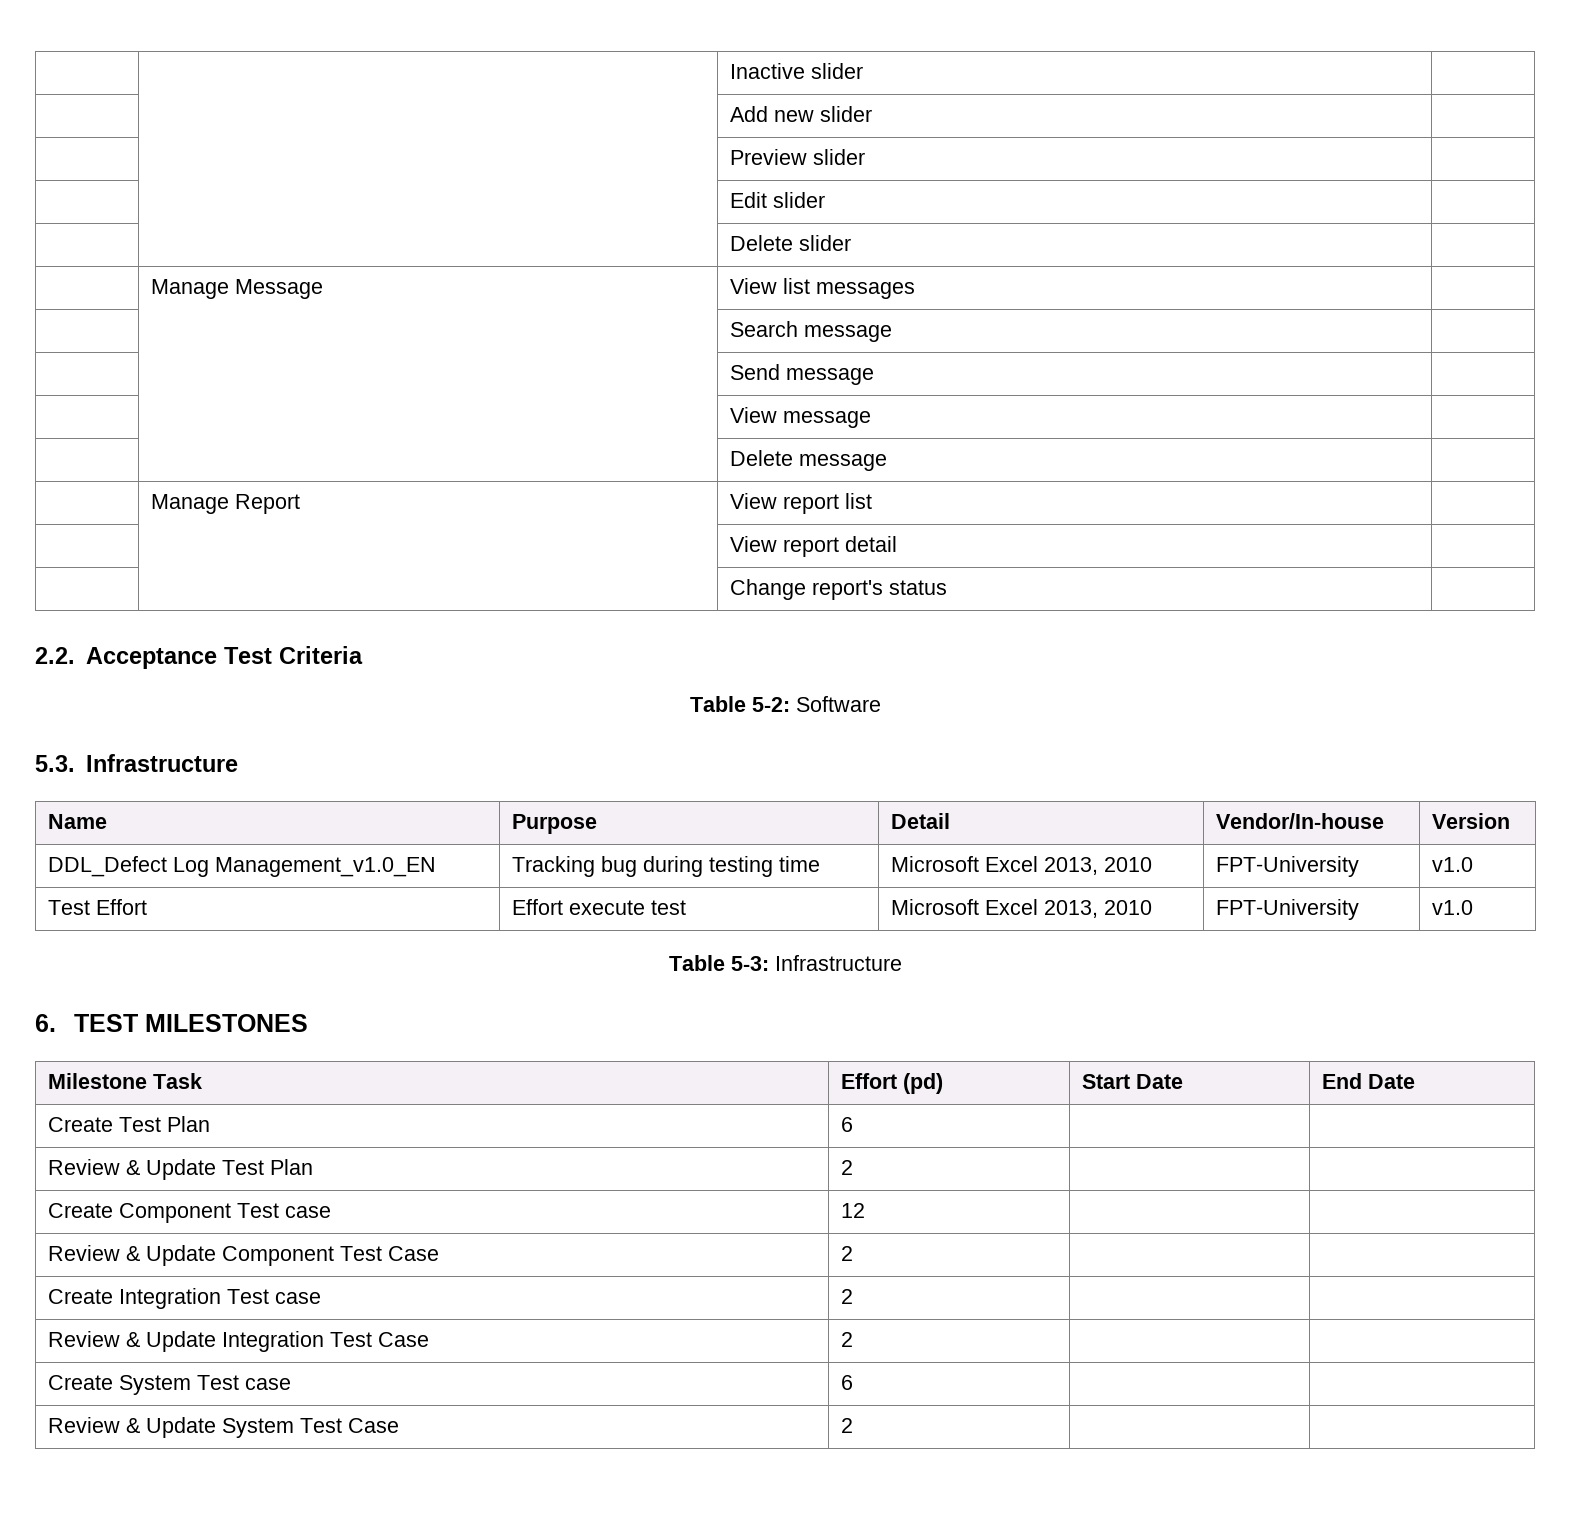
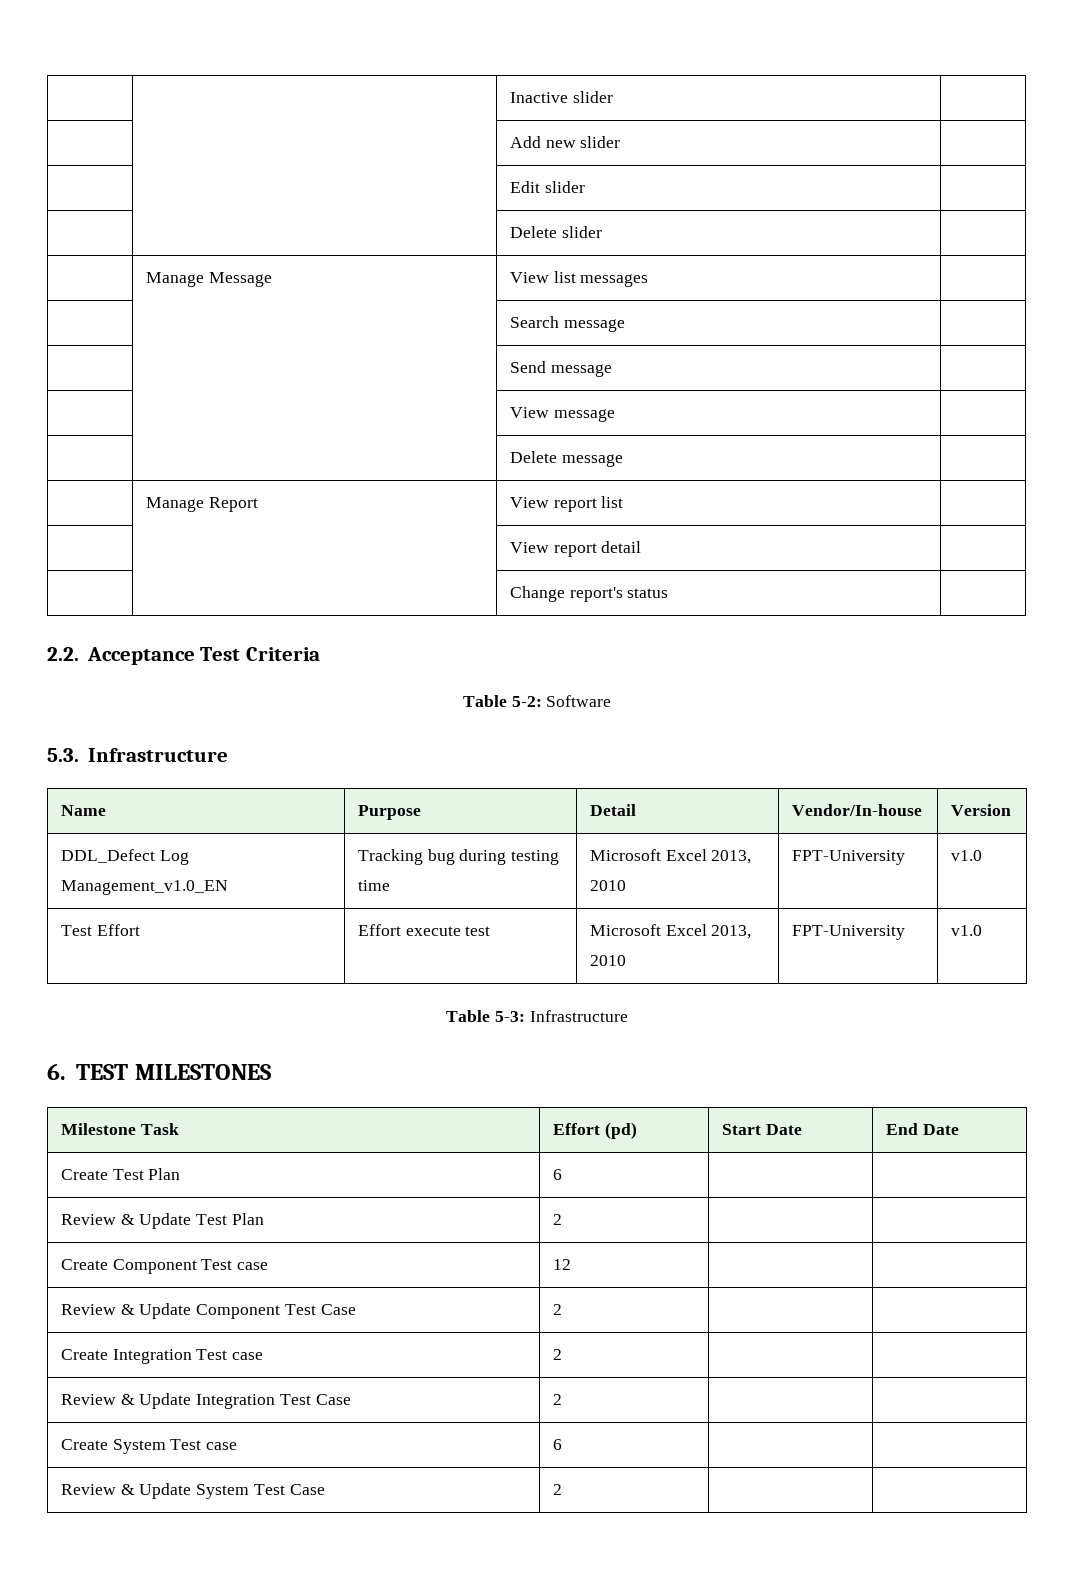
[729,149,865,165] // | | Preview slider | -> (621, 142) none

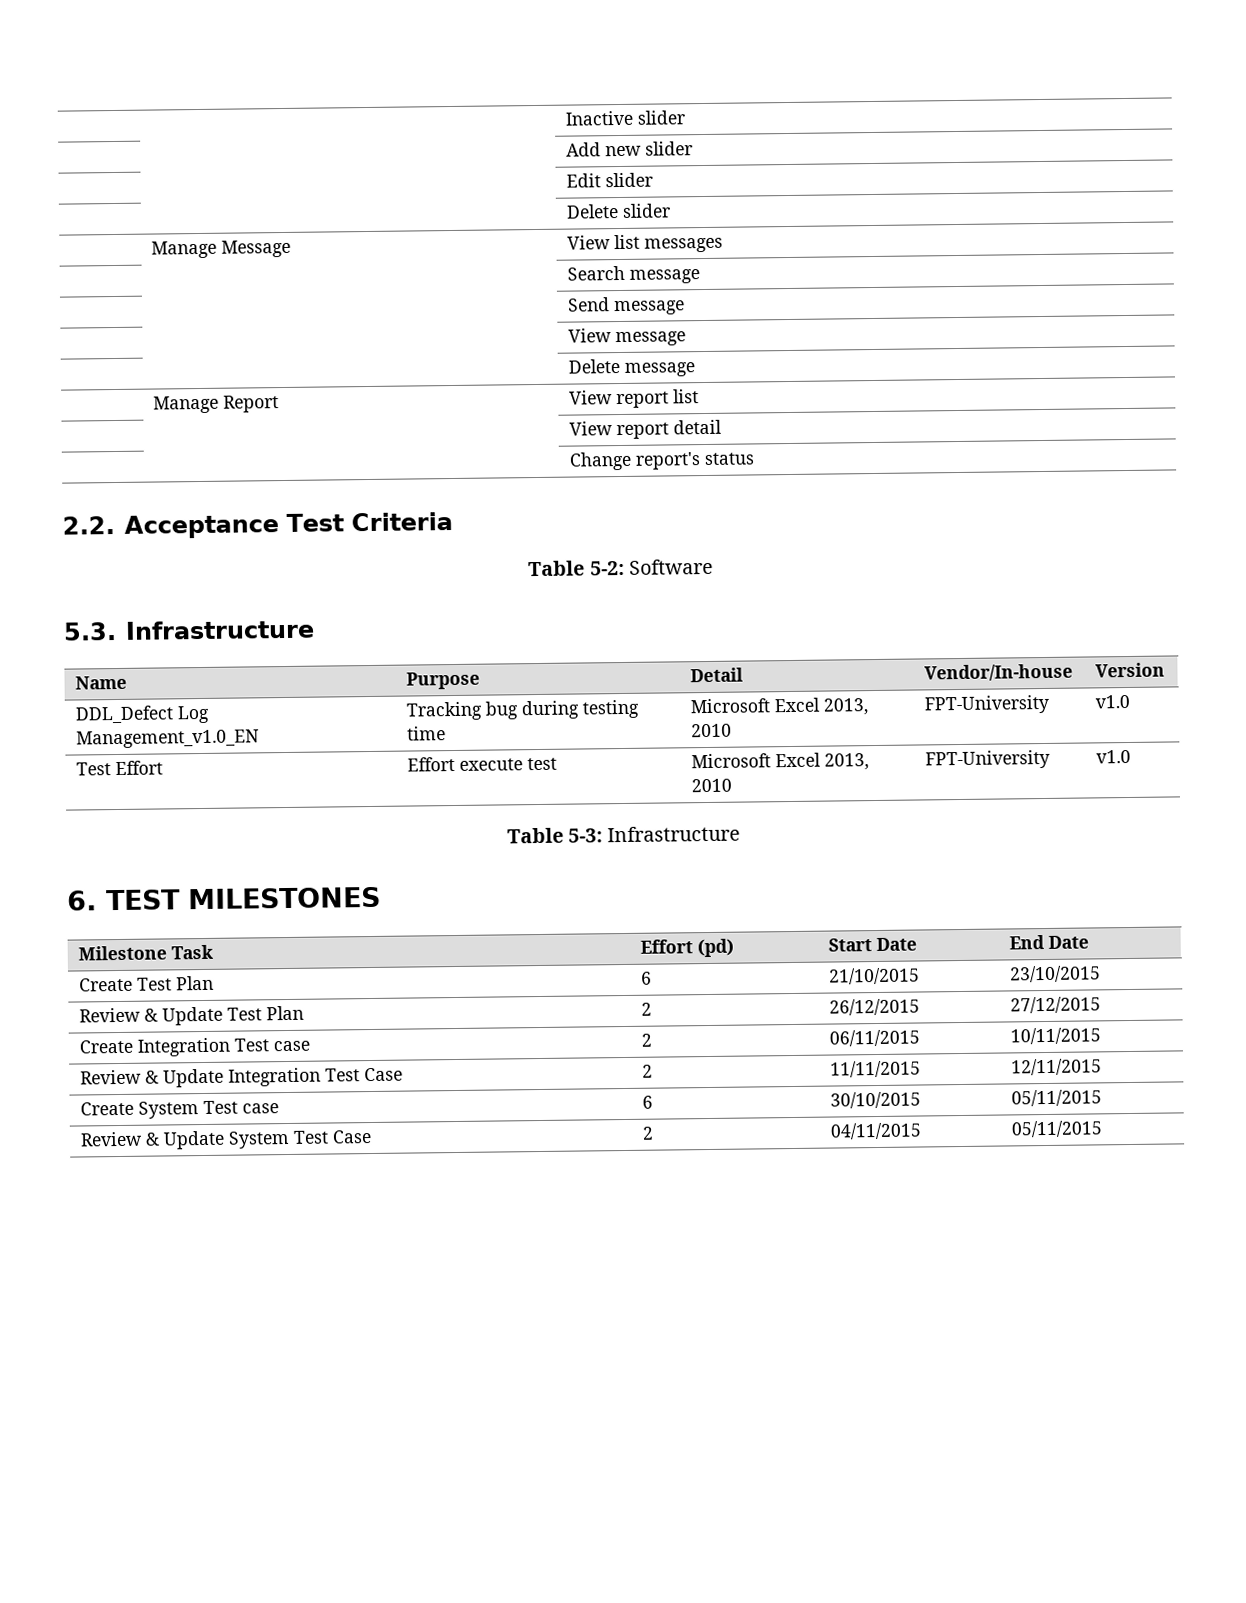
(562, 1174) | -> [828,967,921,985] [1009,965,1102,983] 21/10/2015 | 23/10/2015
[60,1259,269,1274] [552,1259,571,1270] [60,1303,356,1319] [552,1304,562,1315] | // Create Component Test case | 12 | | // Review & Update Component Test Case | 2 | | -> [829,998,921,1016] [1010,996,1102,1014] 26/12/2015 | 27/12/2015
(562, 1354) | -> [829,1029,921,1047] [1010,1027,1102,1045] 06/11/2015 | 10/11/2015
(562, 1399) | -> [830,1060,922,1078] [1011,1058,1103,1076] 11/11/2015 | 12/11/2015
(562, 1444) | -> [830,1091,922,1109] [1011,1089,1103,1107] 30/10/2015 | 05/11/2015
(562, 1489) | -> [830,1122,923,1140] [1011,1120,1104,1138] 04/11/2015 | 05/11/2015

